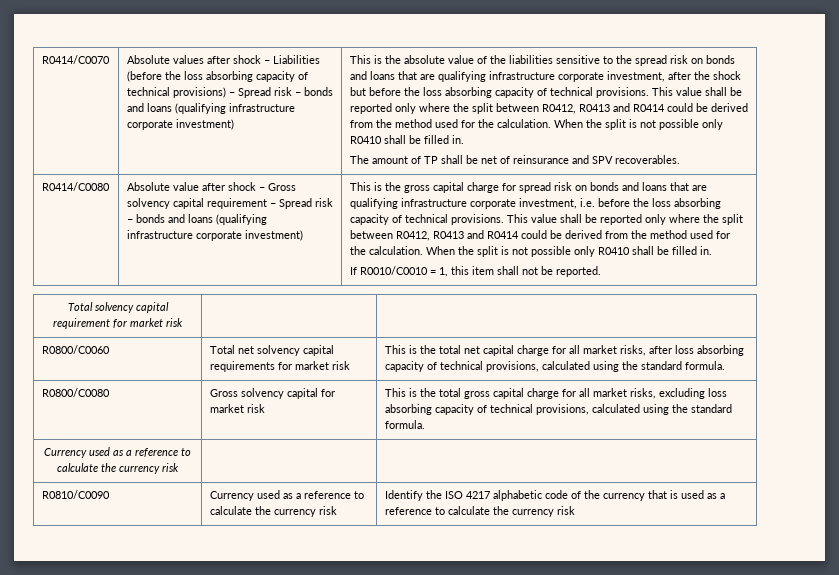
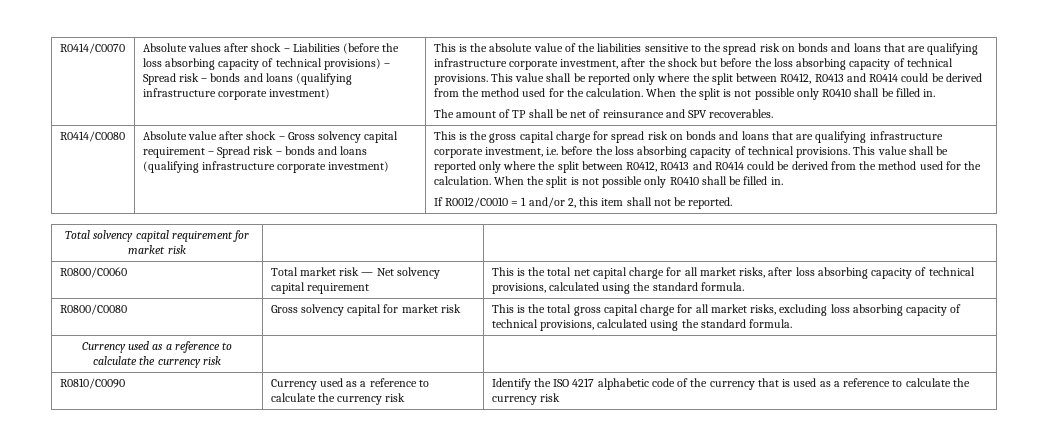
[359,266,448,277] R0010/C0010 = 1, -> [444,197,576,208] R0012/C0010 = 1 and/or 2,
[237,345,334,356] [209,361,350,372] net solvency capital requirements for market risk -> [299,267,440,279] [270,282,369,294] market risk — Net solvency capital requirement

